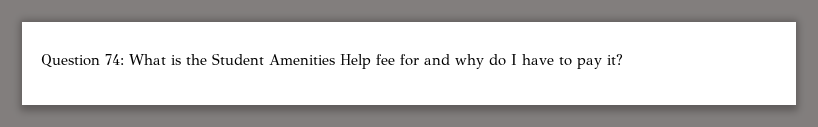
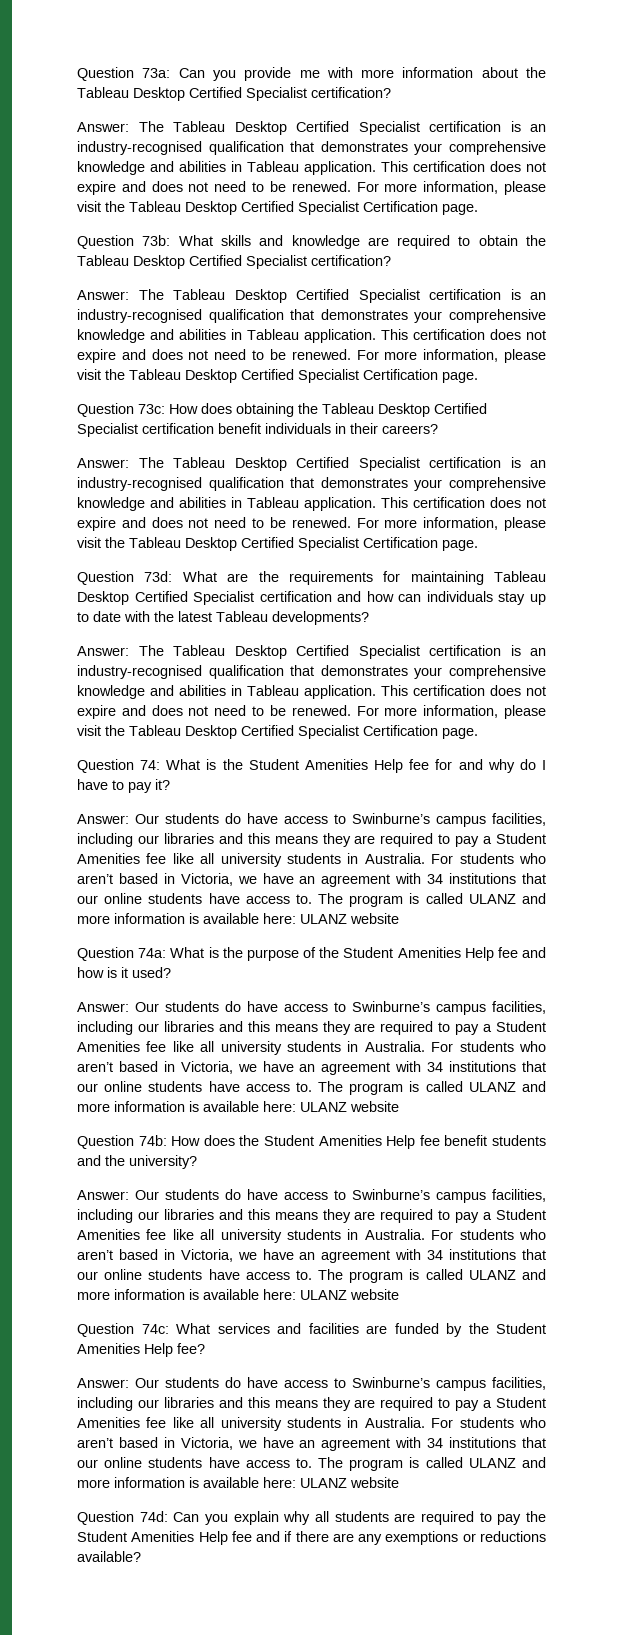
[41,54,100,68] Question -> [77,67,547,81] [77,87,391,101] [77,121,546,135] [77,141,546,155] [77,161,546,175] [77,181,546,195] [77,201,478,215] [77,235,546,249] [77,255,391,269] [77,289,546,303] [77,309,546,323] [77,329,546,343] [77,349,546,363] [77,369,478,383] [77,403,487,417] [77,423,438,437] [77,457,546,471] [77,477,546,491] [77,497,546,511] [77,517,546,531] [77,537,478,551] [77,571,546,585] [77,591,546,605] [77,611,369,625] [77,645,546,659] [77,665,546,679] [77,685,546,699] [77,705,546,719] [77,725,478,739] [77,759,134,773] Question 73a: Can you provide me with more information about the Tableau Desktop Certified Specialist certification? // Answer: The Tableau Desktop Certified Specialist certification is an industry-recognised qualification that demonstrates your comprehensive knowledge and abilities in Tableau application. This certification does not expire and does not need to be renewed. For more information, please visit the Tableau Desktop Certified Specialist Certification page. // Question 73b: What skills and knowledge are required to obtain the Tableau Desktop Certified Specialist certification? // Answer: The Tableau Desktop Certified Specialist certification is an industry-recognised qualification that demonstrates your comprehensive knowledge and abilities in Tableau application. This certification does not expire and does not need to be renewed. For more information, please visit the Tableau Desktop Certified Specialist Certification page. // Question 73c: How does obtaining the Tableau Desktop Certified Specialist certification benefit individuals in their careers? // Answer: The Tableau Desktop Certified Specialist certification is an industry-recognised qualification that demonstrates your comprehensive knowledge and abilities in Tableau application. This certification does not expire and does not need to be renewed. For more information, please visit the Tableau Desktop Certified Specialist Certification page. // Question 73d: What are the requirements for maintaining Tableau Desktop Certified Specialist certification and how can individuals stay up to date with the latest Tableau developments? // Answer: The Tableau Desktop Certified Specialist certification is an industry-recognised qualification that demonstrates your comprehensive knowledge and abilities in Tableau application. This certification does not expire and does not need to be renewed. For more information, please visit the Tableau Desktop Certified Specialist Certification page. // Question
(623, 59) none -> [77,813,546,827] [77,833,546,847] [77,853,546,867] [77,873,547,887] [77,893,546,907] [77,913,399,924] [77,947,546,961] [77,967,171,978] [77,1001,546,1015] [77,1021,546,1035] [77,1041,546,1055] [77,1061,547,1075] [77,1081,546,1095] [77,1101,399,1112] [77,1135,546,1149] [77,1155,197,1169] [77,1189,546,1203] [77,1209,546,1223] [77,1229,546,1243] [77,1249,547,1263] [77,1269,546,1283] [77,1289,399,1300] [77,1323,546,1337] [77,1343,205,1357] [77,1377,546,1391] [77,1397,546,1411] [77,1417,546,1431] [77,1437,547,1451] [77,1457,546,1471] [77,1477,399,1488] [77,1511,546,1525] [77,1531,546,1545] [77,1551,141,1562] // Answer: Our students do have access to Swinburne’s campus facilities, including our libraries and this means they are required to pay a Student Amenities fee like all university students in Australia. For students who aren’t based in Victoria, we have an agreement with 34 institutions that our online students have access to. The program is called ULANZ and more information is available here: ULANZ website // Question 74a: What is the purpose of the Student Amenities Help fee and how is it used? // Answer: Our students do have access to Swinburne’s campus facilities, including our libraries and this means they are required to pay a Student Amenities fee like all university students in Australia. For students who aren’t based in Victoria, we have an agreement with 34 institutions that our online students have access to. The program is called ULANZ and more information is available here: ULANZ website // Question 74b: How does the Student Amenities Help fee benefit students and the university? // Answer: Our students do have access to Swinburne’s campus facilities, including our libraries and this means they are required to pay a Student Amenities fee like all university students in Australia. For students who aren’t based in Victoria, we have an agreement with 34 institutions that our online students have access to. The program is called ULANZ and more information is available here: ULANZ website // Question 74c: What services and facilities are funded by the Student Amenities Help fee? // Answer: Our students do have access to Swinburne’s campus facilities, including our libraries and this means they are required to pay a Student Amenities fee like all university students in Australia. For students who aren’t based in Victoria, we have an agreement with 34 institutions that our online students have access to. The program is called ULANZ and more information is available here: ULANZ website // Question 74d: Can you explain why all students are required to pay the Student Amenities Help fee and if there are any exemptions or reductions available?

